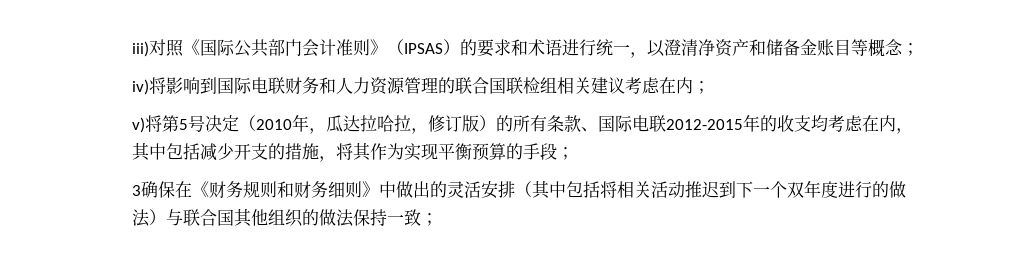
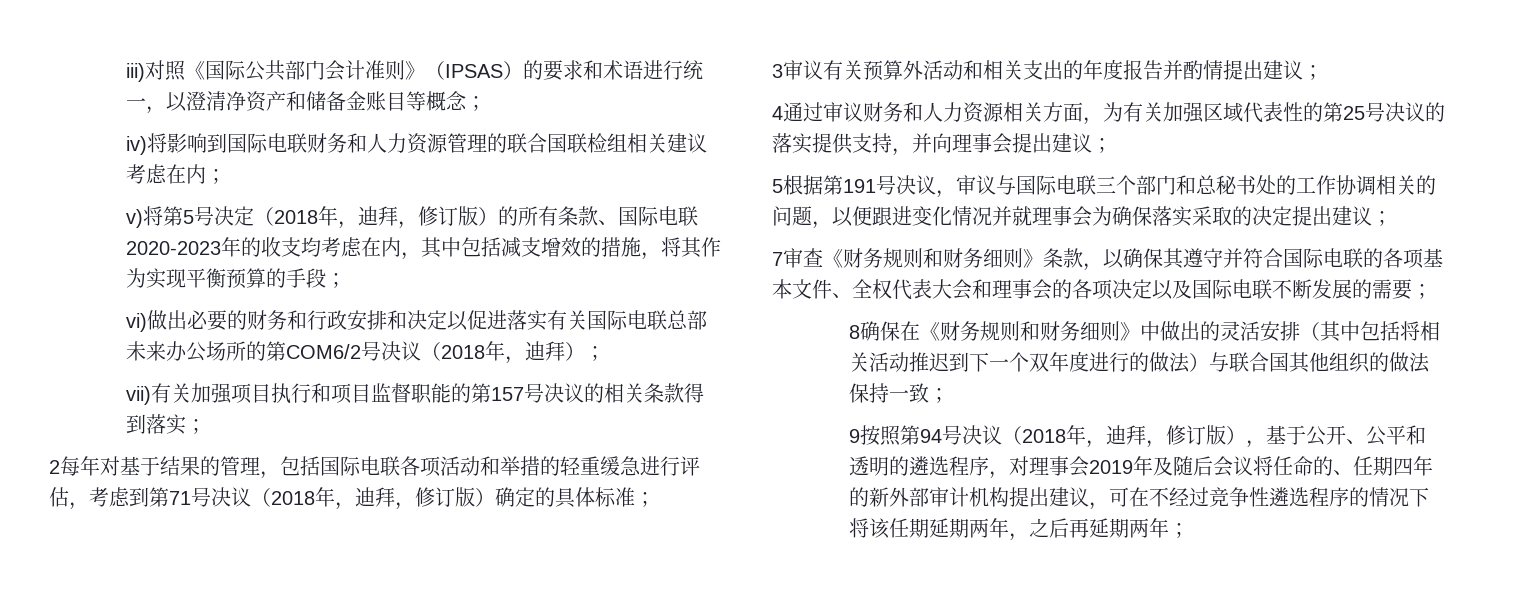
[256,114,412,134] 2010年，瓜达拉哈拉 -> [273,206,398,229] 2018年，迪拜
[666,119,744,130] 2012-2015 -> [125,241,221,255] 2020-2023
[217,143,269,160] 少开支 -> [520,237,581,257] 支增效
[132,185,142,196] 3 -> [125,310,707,332] [125,341,605,364] [125,383,704,405] [125,414,206,435] [49,456,700,479] [49,487,655,510] [772,59,1323,81] [772,102,1445,125] [772,133,1112,156] [772,175,1436,198] [772,206,1392,229] [772,248,1443,271] [772,279,1432,300] [848,325,860,339] vi)做出必要的财务和行政安排和决定以促进落实有关国际电联总部未来办公场所的第COM6/2号决议（2018年，迪拜）； // vii)有关加强项目执行和项目监督职能的第157号决议的相关条款得到落实； // 2每年对基于结果的管理，包括国际电联各项活动和举措的轻重缓急进行评估，考虑到第71号决议（2018年，迪拜，修订版）确定的具体标准； // 3审议有关预算外活动和相关支出的年度报告并酌情提出建议； // 4通过审议财务和人力资源相关方面，为有关加强区域代表性的第25号决议的落实提供支持，并向理事会提出建议； // 5根据第191号决议，审议与国际电联三个部门和总秘书处的工作协调相关的问题，以便跟进变化情况并就理事会为确保落实采取的决定提出建议； // 7审查《财务规则和财务细则》条款，以确保其遵守并符合国际电联的各项基本文件、全权代表大会和理事会的各项决定以及国际电联不断发展的需要； // 8
(439, 219) none -> [848,425,1426,448] [848,456,1433,479] [848,487,1429,510] [848,518,1189,541] // 9按照第94号决议（2018年，迪拜，修订版），基于公开、公平和透明的遴选程序，对理事会2019年及随后会议将任命的、任期四年的新外部审计机构提出建议，可在不经过竞争性遴选程序的情况下将该任期延期两年，之后再延期两年；

